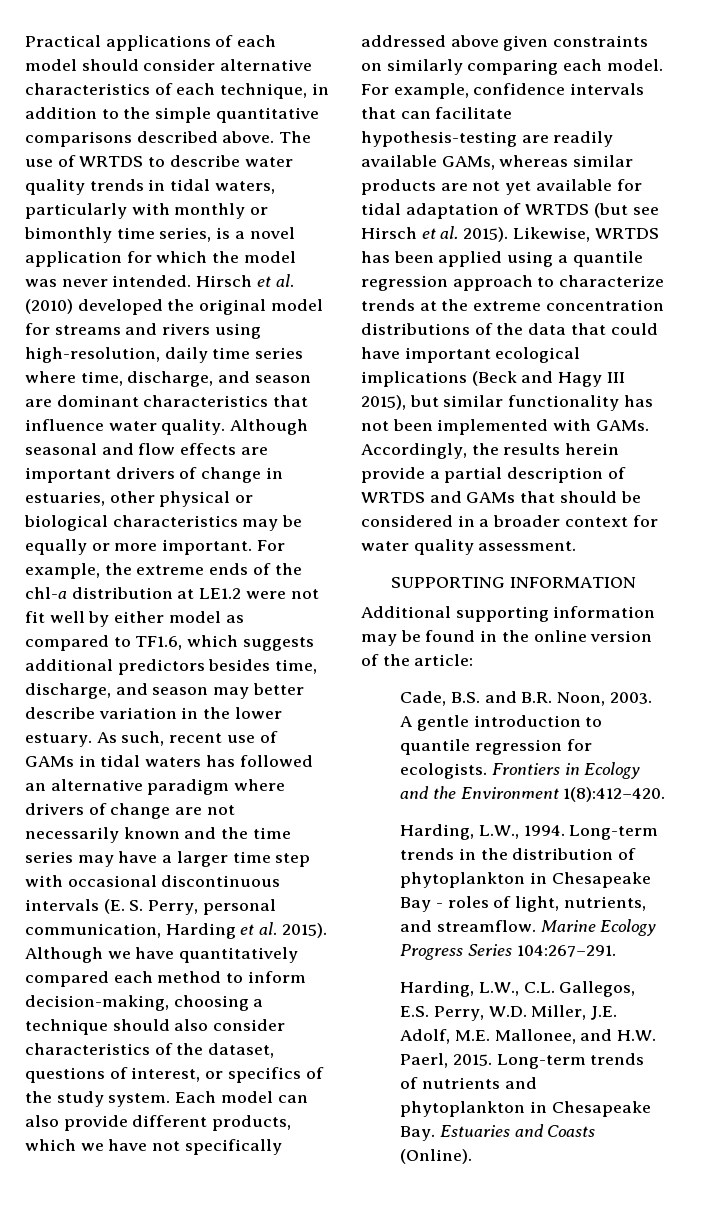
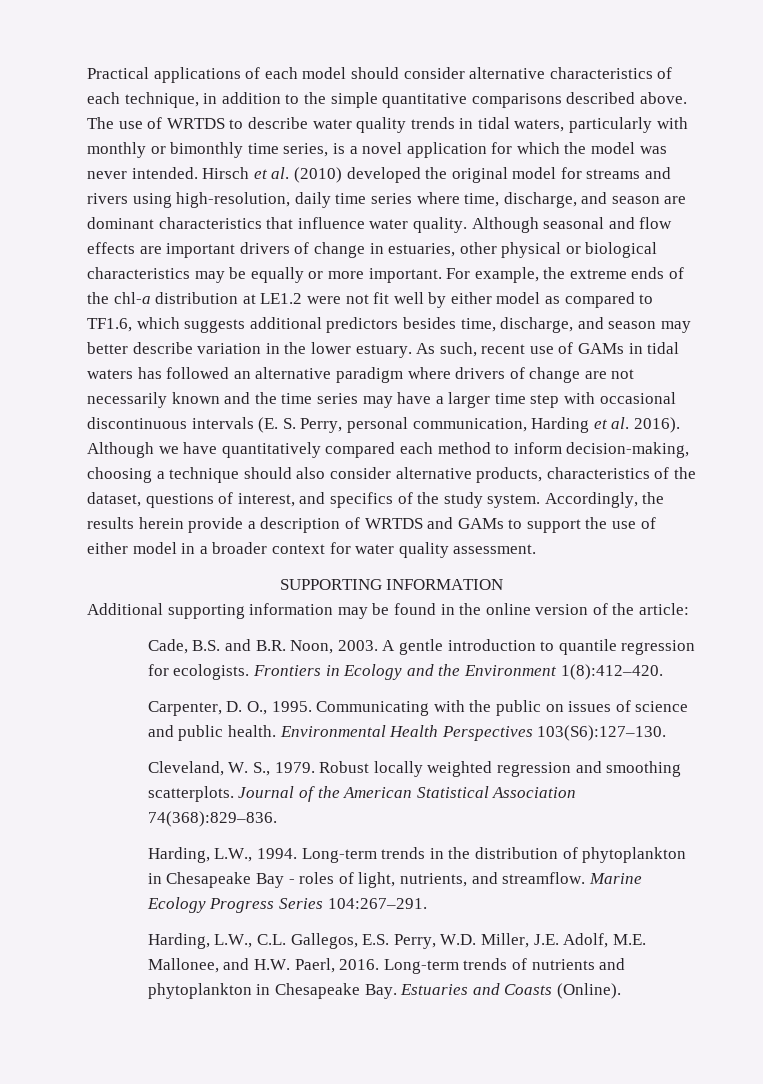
[281,923,327,938] 2015). -> [633,417,680,433] 2016).
(286, 1025) none -> [395,467,543,483] alternative products,
[205,1071,224,1079] or -> [299,492,326,504] and
[175,1091,308,1103] [25,1115,292,1131] [25,1139,282,1155] [361,35,649,51] [361,59,663,75] [361,83,645,99] [361,107,513,119] [361,131,614,147] [361,155,634,170] [361,179,642,195] [361,203,659,219] [361,226,659,242] [361,251,643,267] [361,275,665,291] [361,299,664,311] [361,323,658,335] [361,347,581,363] [361,371,625,387] [361,395,653,411] [361,419,649,435] Each model can also provide different products, which we have not specifically addressed above given constraints on similarly comparing each model. For example, confidence intervals that can facilitate hypothesis-testing are readily available GAMs, whereas similar products are not yet available for tidal adaptation of WRTDS (but see Hirsch et al. 2015). Likewise, WRTDS has been applied using a quantile regression approach to characterize trends at the extreme concentration distributions of the data that could have important ecological implications (Beck and Hagy III 2015), but similar functionality has not been implemented with GAMs. -> (541, 501) none
[444,467,503,483] partial -> (256, 525) none
[520,491,641,503] [361,515,453,527] that should be considered -> [508,517,656,533] [87,542,177,554] to support the use of either model
(666, 794) none -> [147,700,689,716] [147,725,667,741] [147,761,682,777] [147,786,577,802] [147,811,277,827] // Carpenter, D. O., 1995. Communicating with the public on issues of science and public health. Environmental Health Perspectives 103(S6):127–130. // Cleveland, W. S., 1979. Robust locally weighted regression and smoothing scatterplots. Journal of the American Statistical Association 74(368):829–836.
[452,1054,492,1066] 2015. -> [339,959,380,970] 2016.

